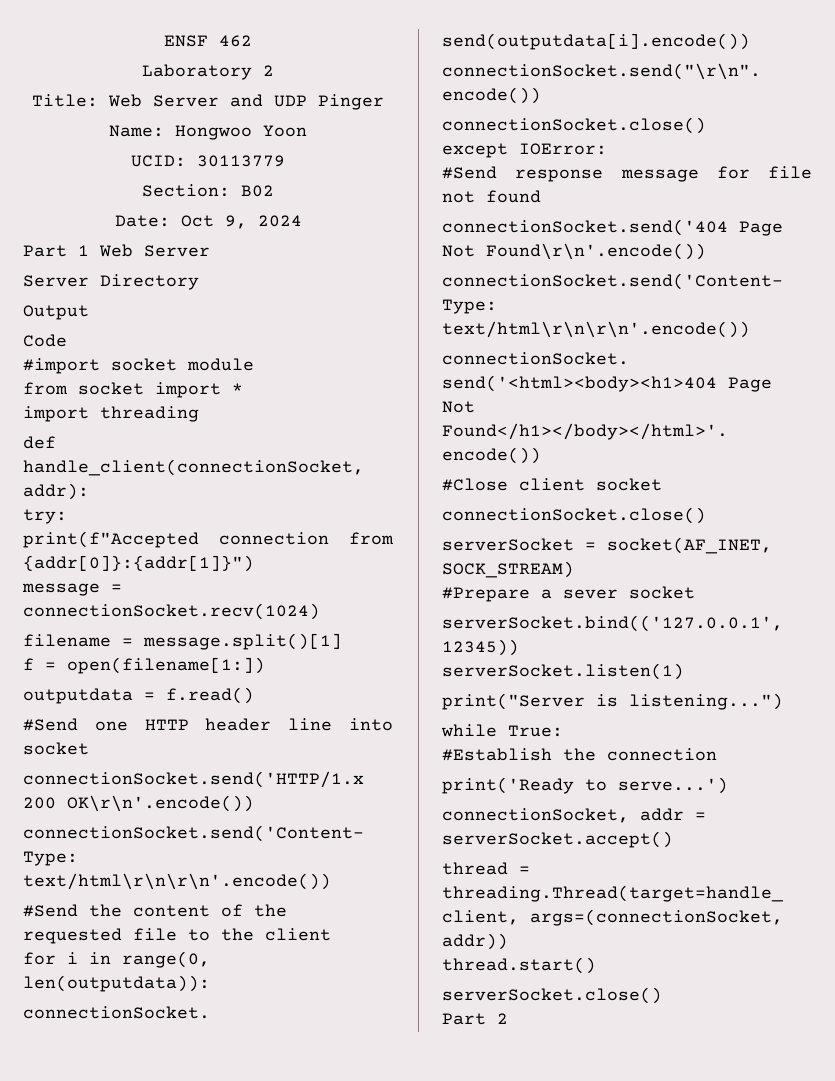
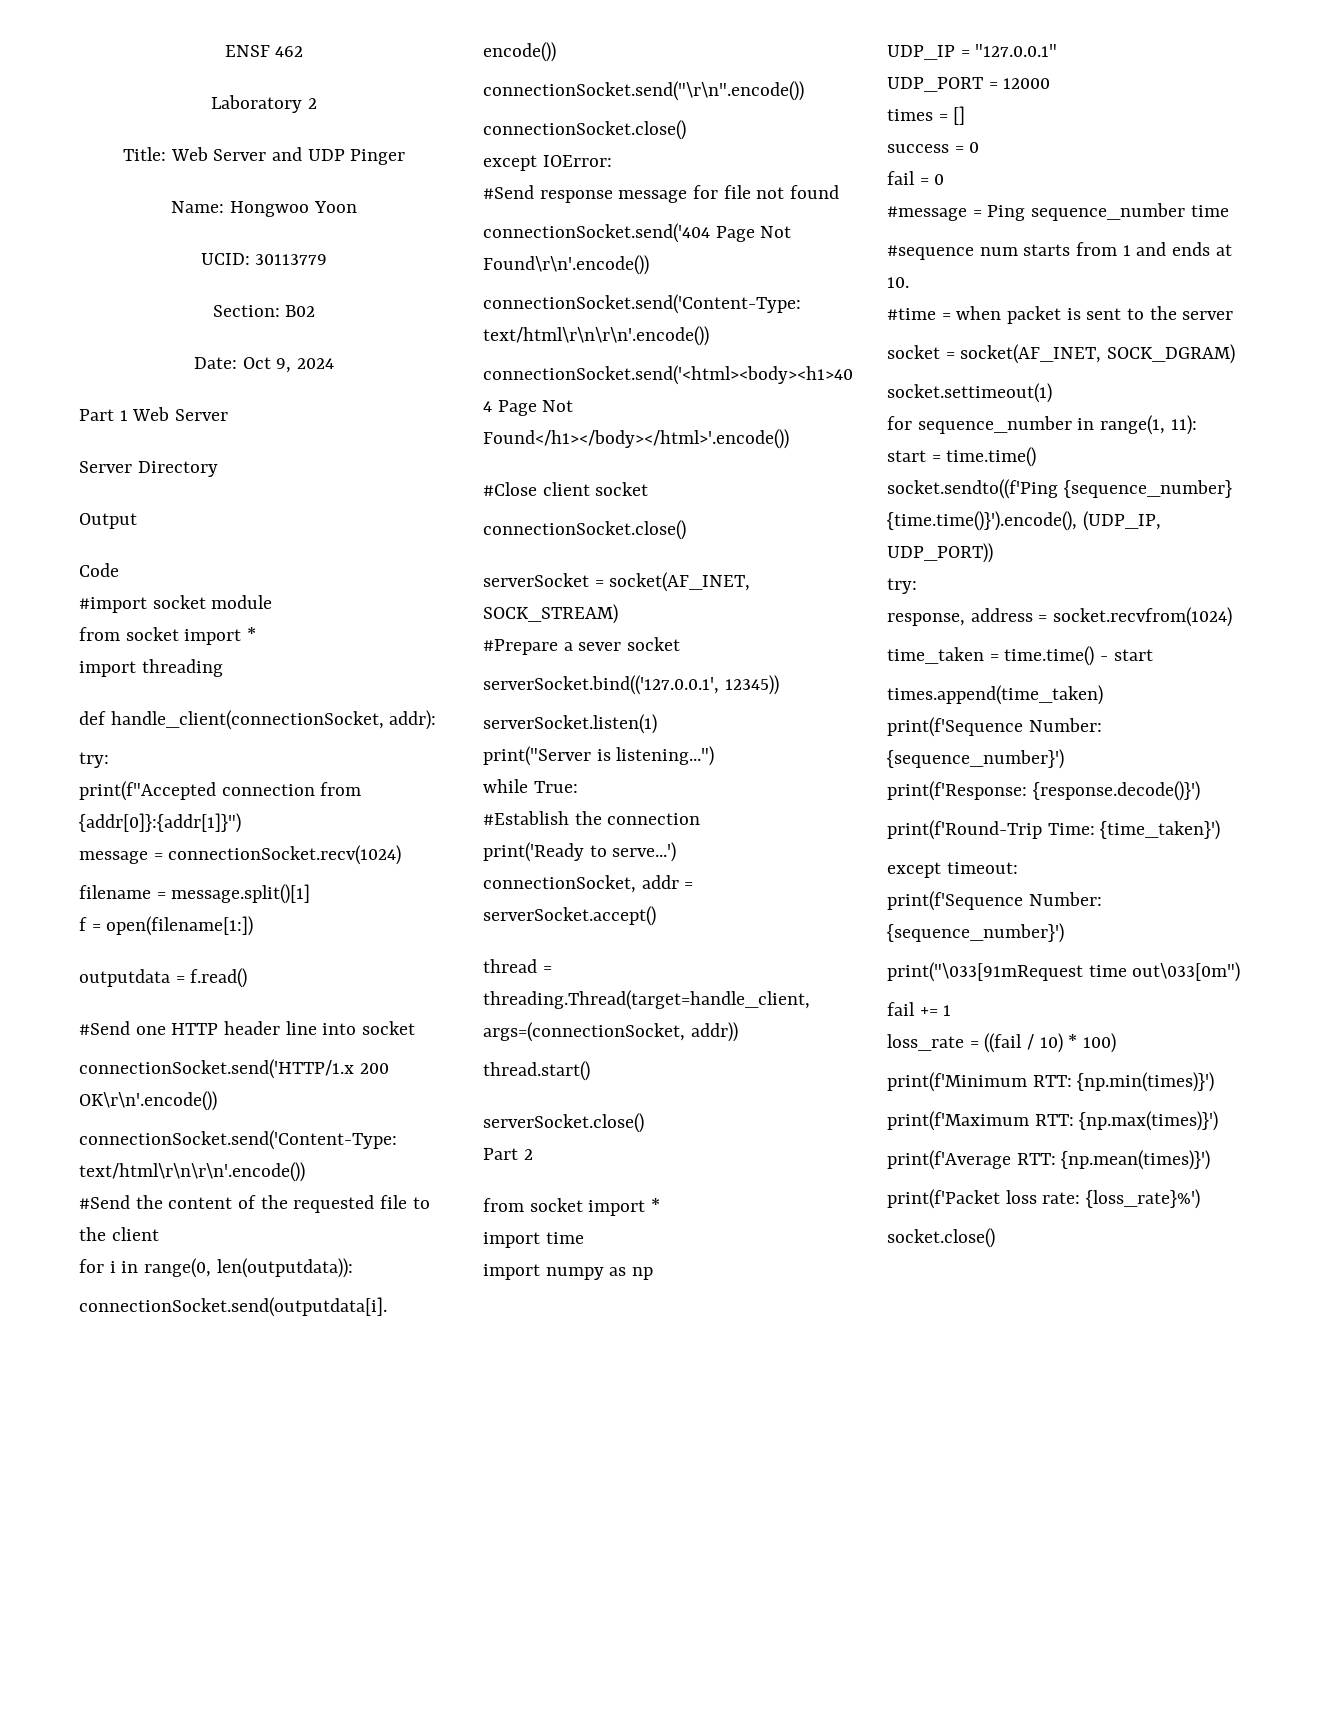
(508, 1018) none -> [483,1198,661,1216] [483,1232,584,1248] [483,1264,654,1280] [887,44,1058,60] [887,77,1051,92] [887,106,966,125] [887,142,980,153] [887,171,945,185] [887,203,1229,221] [887,242,1232,260] [887,277,909,288] [887,306,1234,324] [887,344,1236,364] [887,383,1052,403] [887,415,1197,435] [887,447,1037,467] [887,479,1232,499] [887,511,1161,531] [887,543,993,563] [887,578,917,594] [887,607,1233,627] [887,646,1153,666] [887,685,1103,705] [887,717,1102,737] [887,749,1064,769] [887,781,1200,801] [887,820,1221,840] [887,862,1018,878] [887,891,1102,911] [887,923,1064,943] [887,962,1241,982] [887,1002,952,1016] [887,1033,1117,1053] [887,1072,1215,1092] [887,1111,1219,1131] [887,1150,1211,1170] [887,1189,1201,1209] [887,1228,995,1248] // from socket import * // import time // import numpy as np // UDP_IP = "127.0.0.1" // UDP_PORT = 12000 // times = [] // success = 0 // fail = 0 // #message = Ping sequence_number time // #sequence num starts from 1 and ends at 10. // #time = when packet is sent to the server // socket = socket(AF_INET, SOCK_DGRAM) // socket.settimeout(1) // for sequence_number in range(1, 11): // start = time.time() // socket.sendto((f'Ping {sequence_number} {time.time()}').encode(), (UDP_IP, UDP_PORT)) // try: // response, address = socket.recvfrom(1024) // time_taken = time.time() - start // times.append(time_taken) // print(f'Sequence Number: {sequence_number}') // print(f'Response: {response.decode()}') // print(f'Round-Trip Time: {time_taken}') // except timeout: // print(f'Sequence Number: {sequence_number}') // print("\033[91mRequest time out\033[0m") // fail += 1 // loss_rate = ((fail / 10) * 100) // print(f'Minimum RTT: {np.min(times)}') // print(f'Maximum RTT: {np.max(times)}') // print(f'Average RTT: {np.mean(times)}') // print(f'Packet loss rate: {loss_rate}%') // socket.close()

